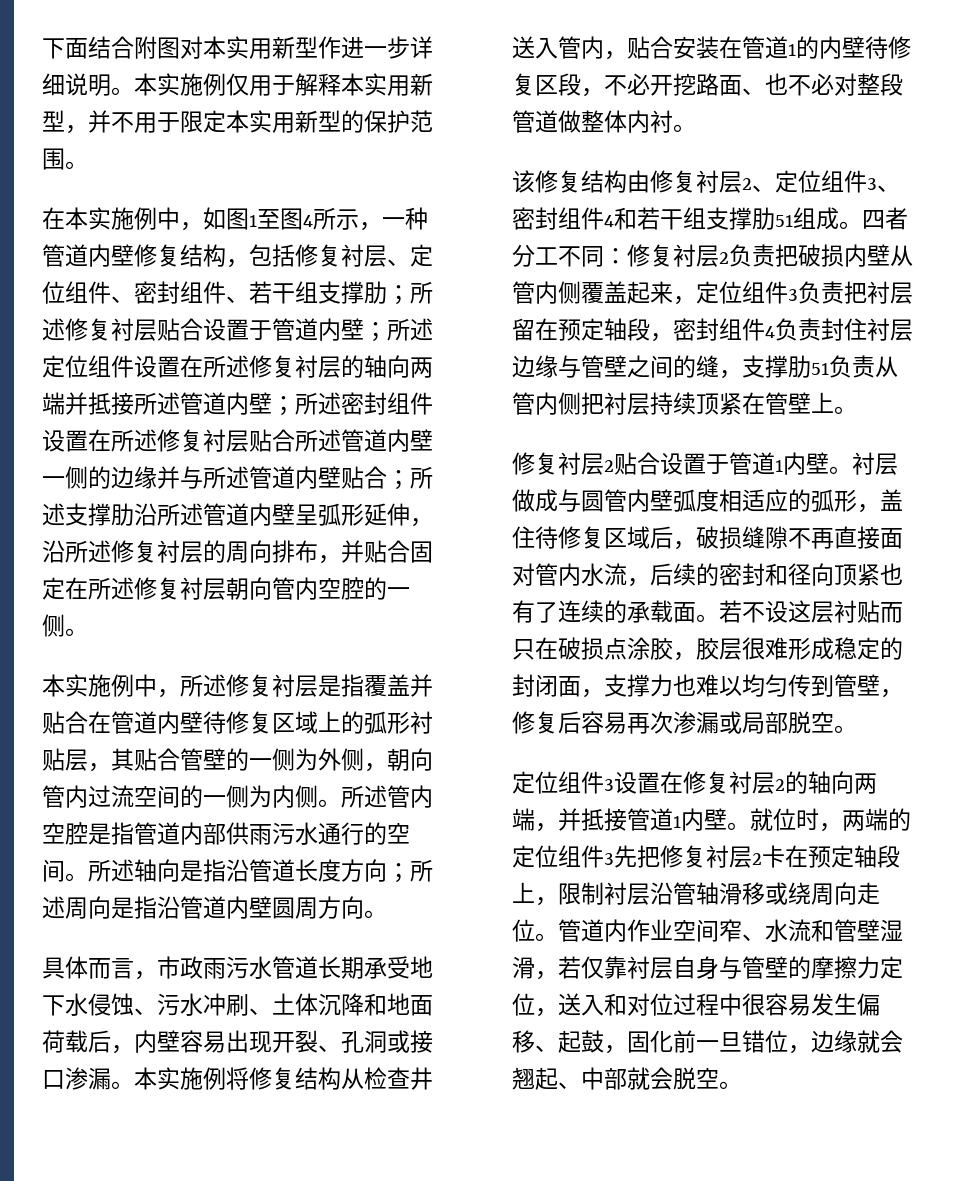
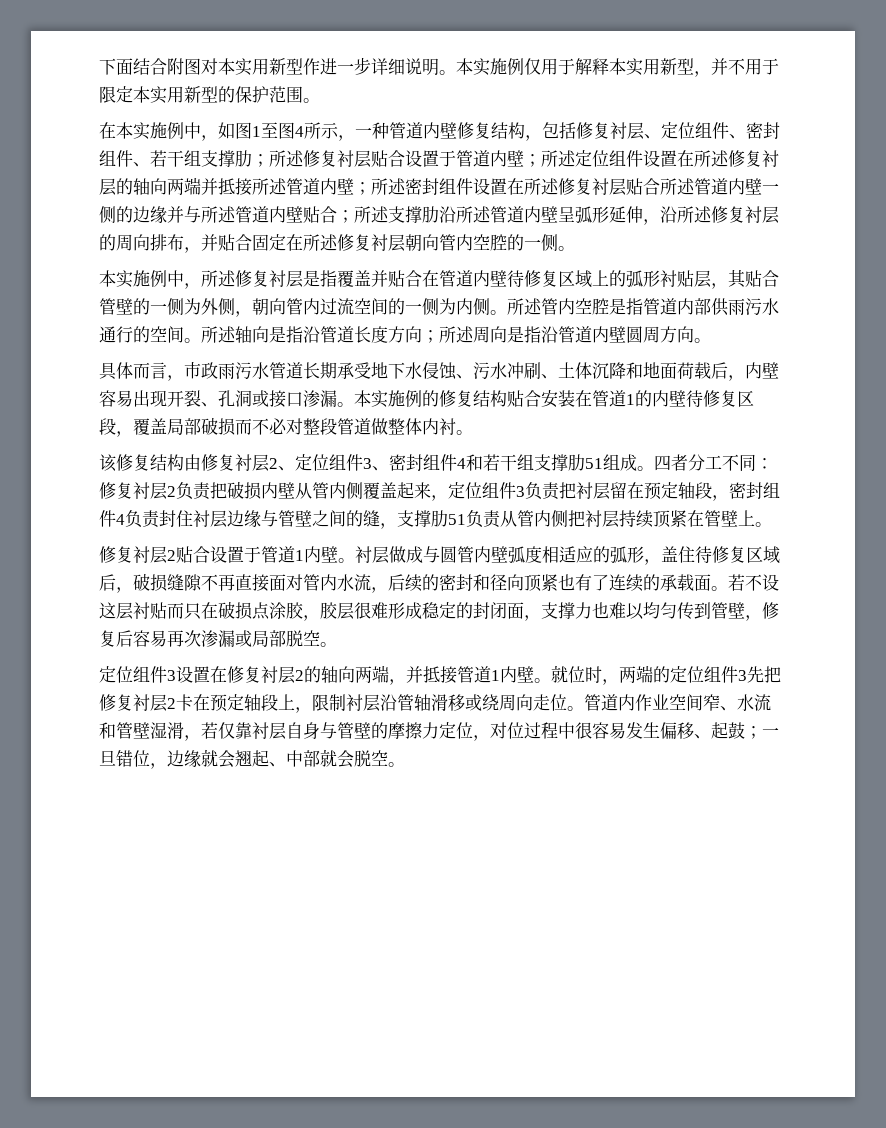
[226,1067,433,1090] [512,36,627,60] 将修复结构从检查井送入管内， -> [422,390,507,407] 的修复结构
[604,73,788,96] 不必开挖路面、也 -> [133,417,252,436] 覆盖局部破损而
[558,993,627,1016] 送入和 -> (490, 738) none
[604,1030,696,1054] ，固化前 -> [745,726,762,739] ；

